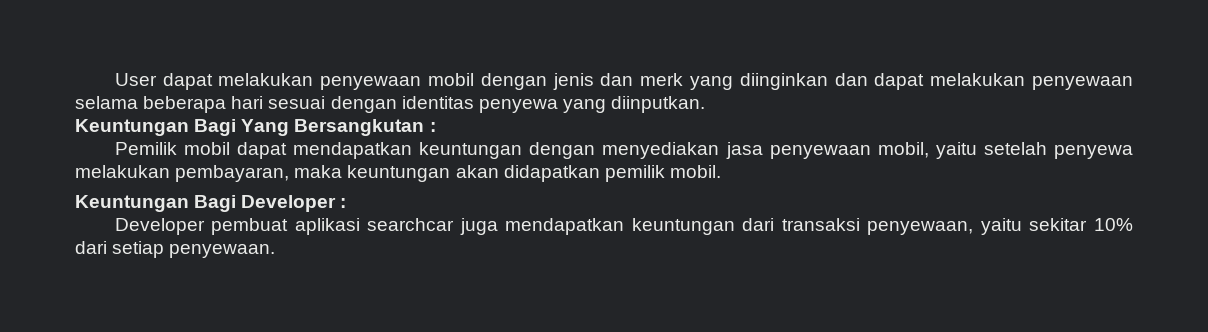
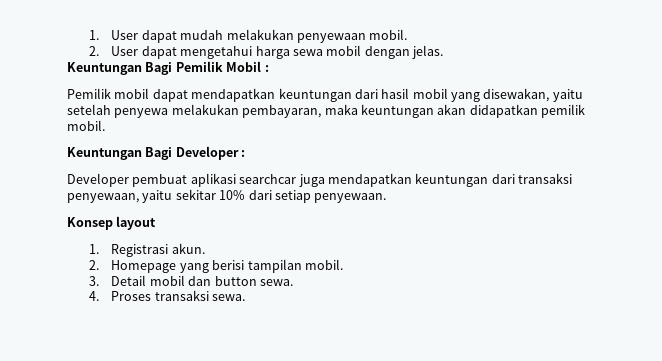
[114,73,1134,90] [75,96,706,113] [75,119,425,136] User dapat melakukan penyewaan mobil dengan jenis dan merk yang diinginkan dan dapat melakukan penyewaan selama beberapa hari sesuai dengan identitas penyewa yang diinputkan. // Keuntungan Bagi Yang Bersangkutan -> [89,29,408,43] [89,45,443,59] [67,61,262,75] 1. User dapat mudah melakukan penyewaan mobil. // 2. User dapat mengetahui harga sewa mobil dengan jelas. // Keuntungan Bagi Pemilik Mobil
[529,142,929,159] dengan menyediakan jasa penyewaan mobil, -> [354,88,550,102] dari hasil mobil yang disewakan,
(276, 251) none -> [67,216,157,230] [89,243,205,257] [89,259,343,273] [89,275,293,286] [89,290,246,301] // Konsep layout // 1. Registrasi akun. // 2. Homepage yang berisi tampilan mobil. // 3. Detail mobil dan button sewa. // 4. Proses transaksi sewa.

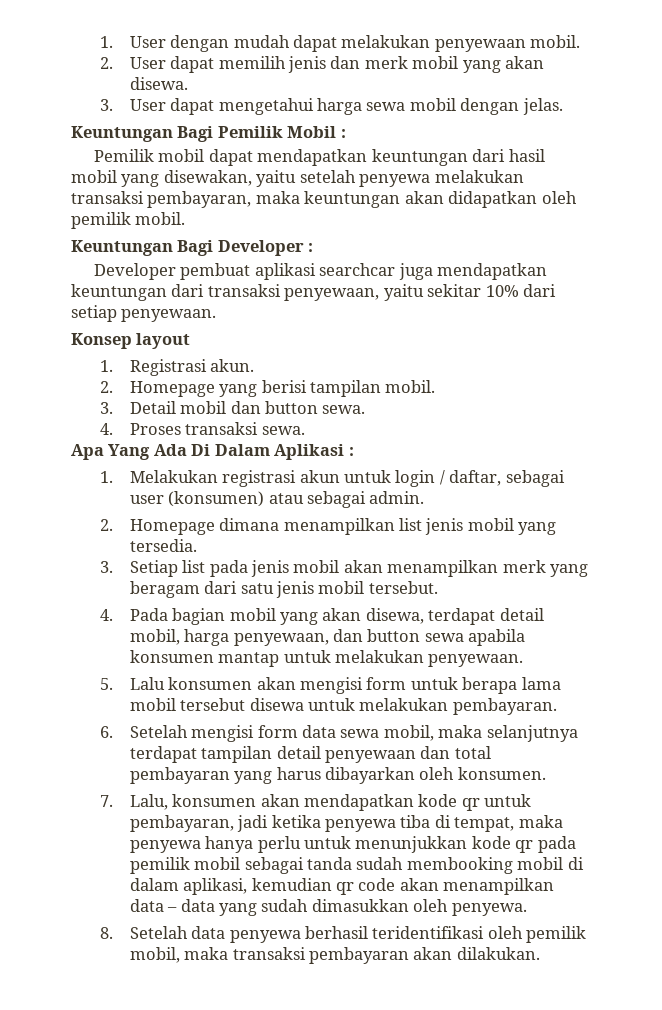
[141,29,408,43] [89,46,100,56] dapat mudah melakukan penyewaan mobil. // 2. -> [170,35,581,52] [100,56,545,73] [129,77,188,90] [100,99,114,111] dengan mudah dapat melakukan penyewaan mobil. // 2. User dapat memilih jenis dan merk mobil yang akan disewa. // 3.
(239, 109) none -> [71,191,144,204] transaksi
(538, 111) none -> [541,191,577,204] oleh
(246, 297) none -> [71,444,354,460] [100,470,565,487] [129,491,425,508] [100,518,557,535] [129,539,197,552] [100,560,589,577] [129,581,438,598] [100,608,544,625] [129,629,526,646] [129,650,524,667] [100,677,561,694] [129,698,557,715] [100,725,578,742] [129,746,491,763] [129,767,546,784] [100,794,532,811] [129,815,563,832] [129,836,576,853] [129,857,584,874] [129,878,555,895] [129,899,527,916] [100,926,587,943] [129,947,540,964] // Apa Yang Ada Di Dalam Aplikasi : // 1. Melakukan registrasi akun untuk login / daftar, sebagai user (konsumen) atau sebagai admin. // 2. Homepage dimana menampilkan list jenis mobil yang tersedia. // 3. Setiap list pada jenis mobil akan menampilkan merk yang beragam dari satu jenis mobil tersebut. // 4. Pada bagian mobil yang akan disewa, terdapat detail mobil, harga penyewaan, dan button sewa apabila konsumen mantap untuk melakukan penyewaan. // 5. Lalu konsumen akan mengisi form untuk berapa lama mobil tersebut disewa untuk melakukan pembayaran. // 6. Setelah mengisi form data sewa mobil, maka selanjutnya terdapat tampilan detail penyewaan dan total pembayaran yang harus dibayarkan oleh konsumen. // 7. Lalu, konsumen akan mendapatkan kode qr untuk pembayaran, jadi ketika penyewa tiba di tempat, maka penyewa hanya perlu untuk menunjukkan kode qr pada pemilik mobil sebagai tanda sudah membooking mobil di dalam aplikasi, kemudian qr code akan menampilkan data – data yang sudah dimasukkan oleh penyewa. // 8. Setelah data penyewa berhasil teridentifikasi oleh pemilik mobil, maka transaksi pembayaran akan dilakukan.

